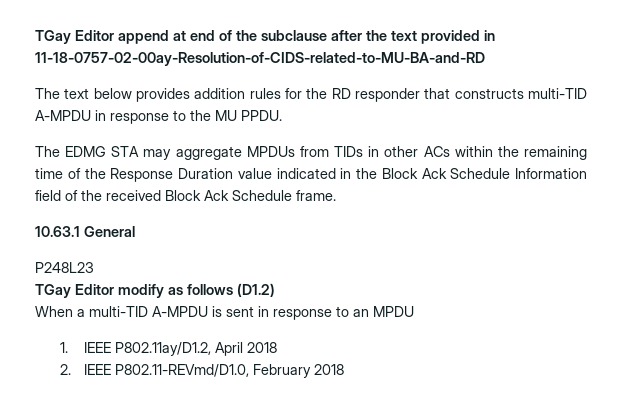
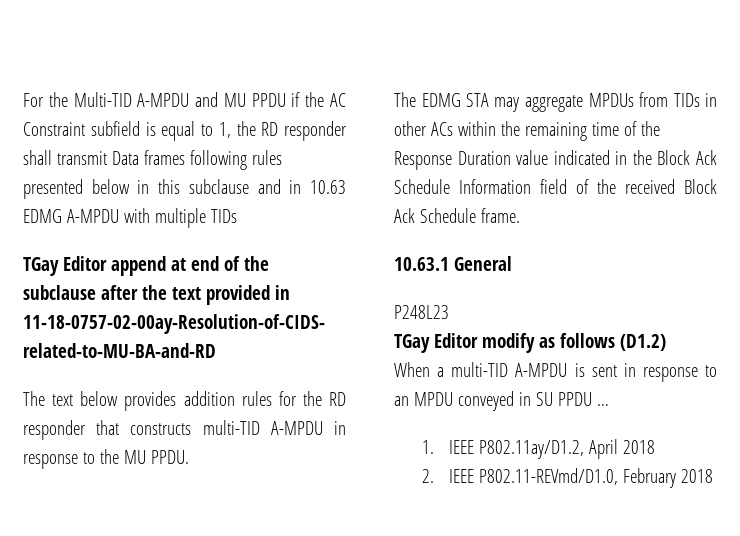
(35, 37) none -> [23,92,347,107] [23,121,347,141] [23,150,282,170] [23,179,346,199] [23,208,237,228] For the Multi-TID A-MPDU and MU PPDU if the AC Constraint subfield is equal to 1, the RD responder shall transmit Data frames following rules presented below in this subclause and in 10.63 EDMG A-MPDU with multiple TIDs //
(414, 311) none -> [457,391,609,411] conveyed in SU PPDU …

